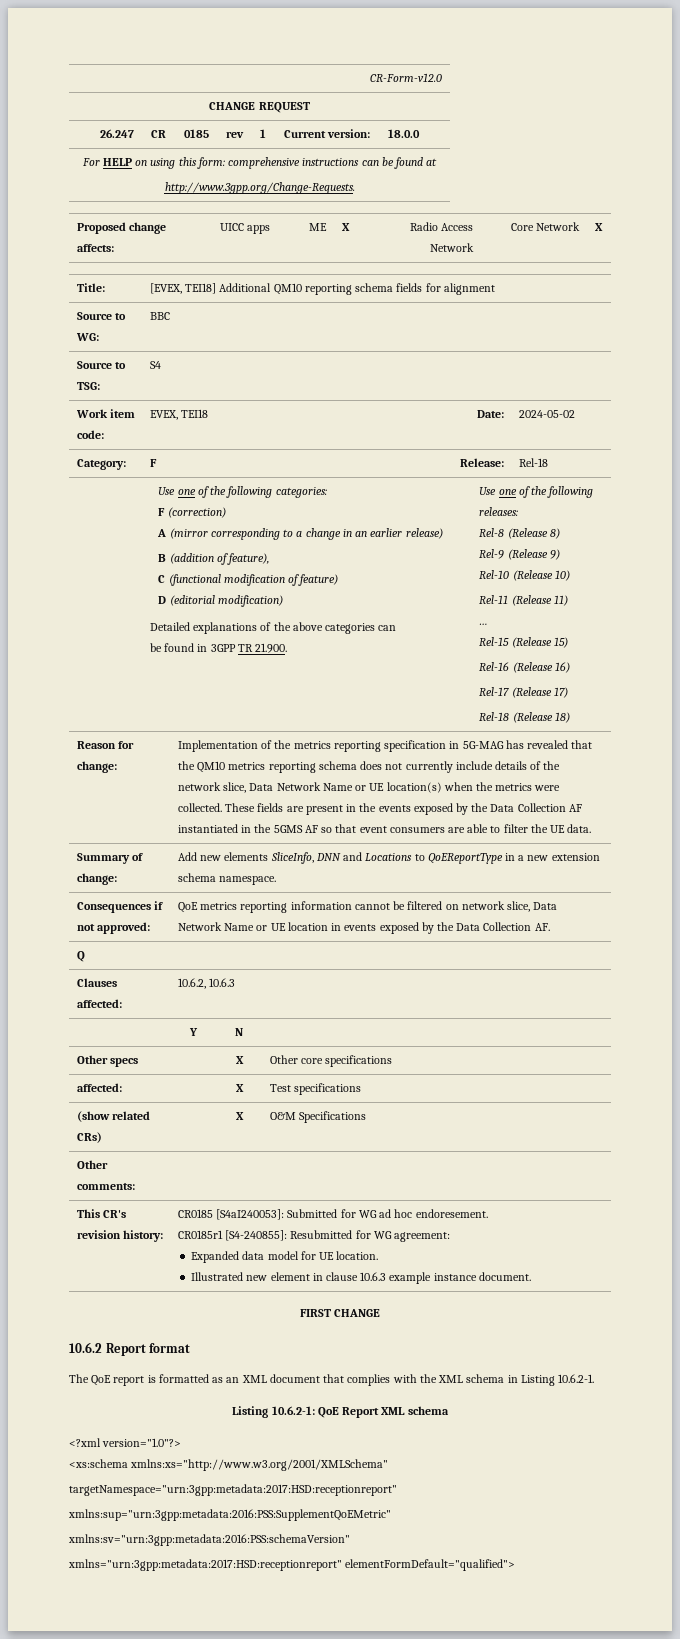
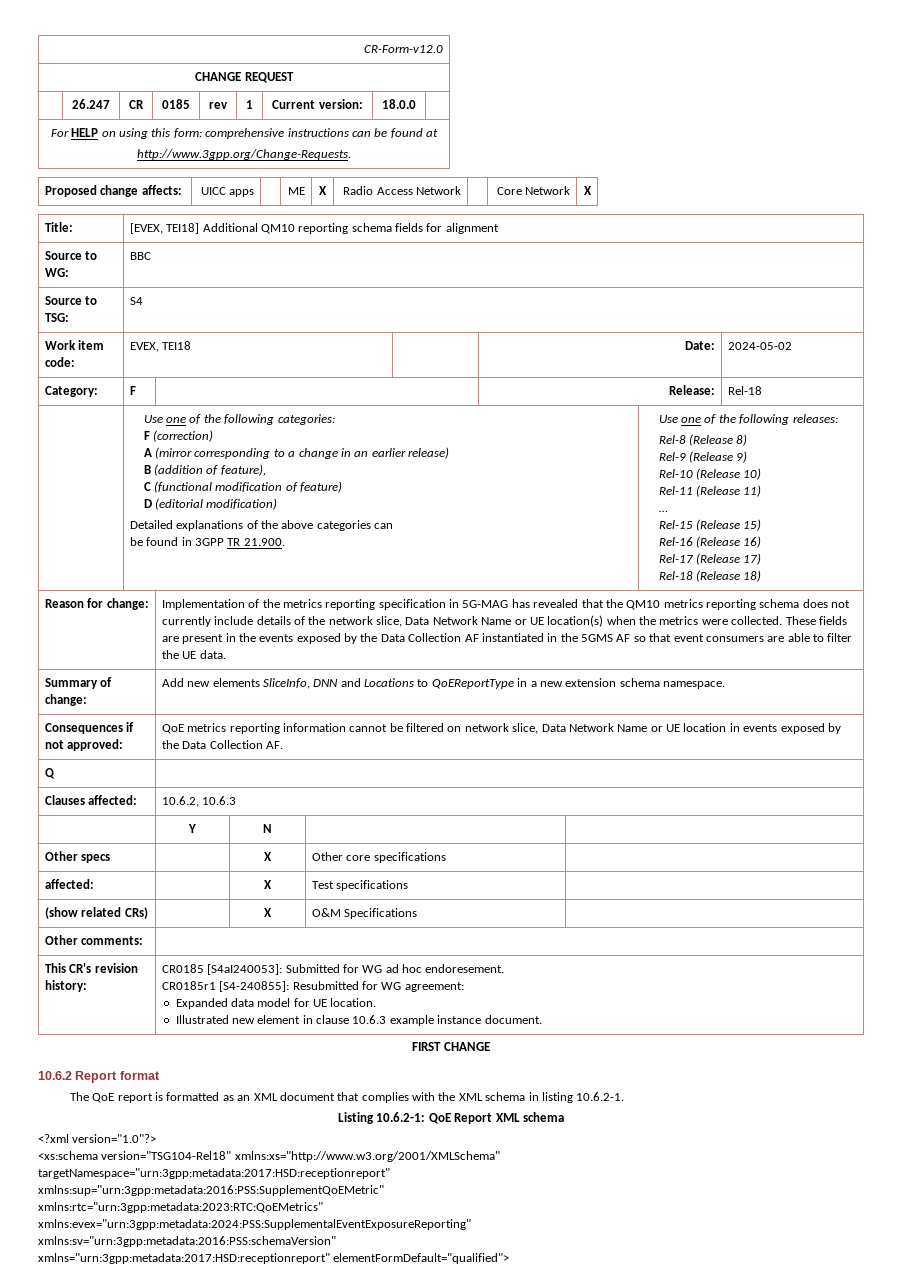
[520,1375,555,1386] Listing -> [541,1092,573,1103] listing
(128, 1463) none -> [101,1151,232,1160] version="TSG104-Rel18"
(391, 1515) none -> [38,1202,323,1213] [38,1219,471,1230] // xmlns:rtc="urn:3gpp:metadata:2023:RTC:QoEMetrics" // xmlns:evex="urn:3gpp:metadata:2024:PSS:SupplementalEventExposureReporting"

